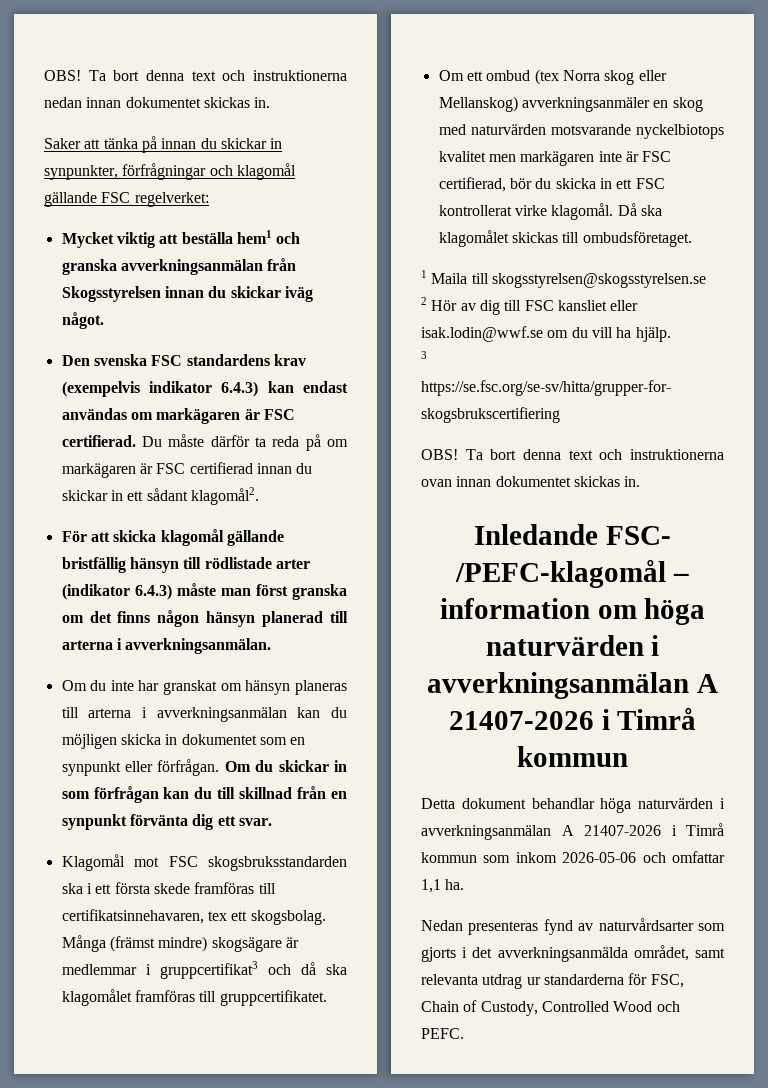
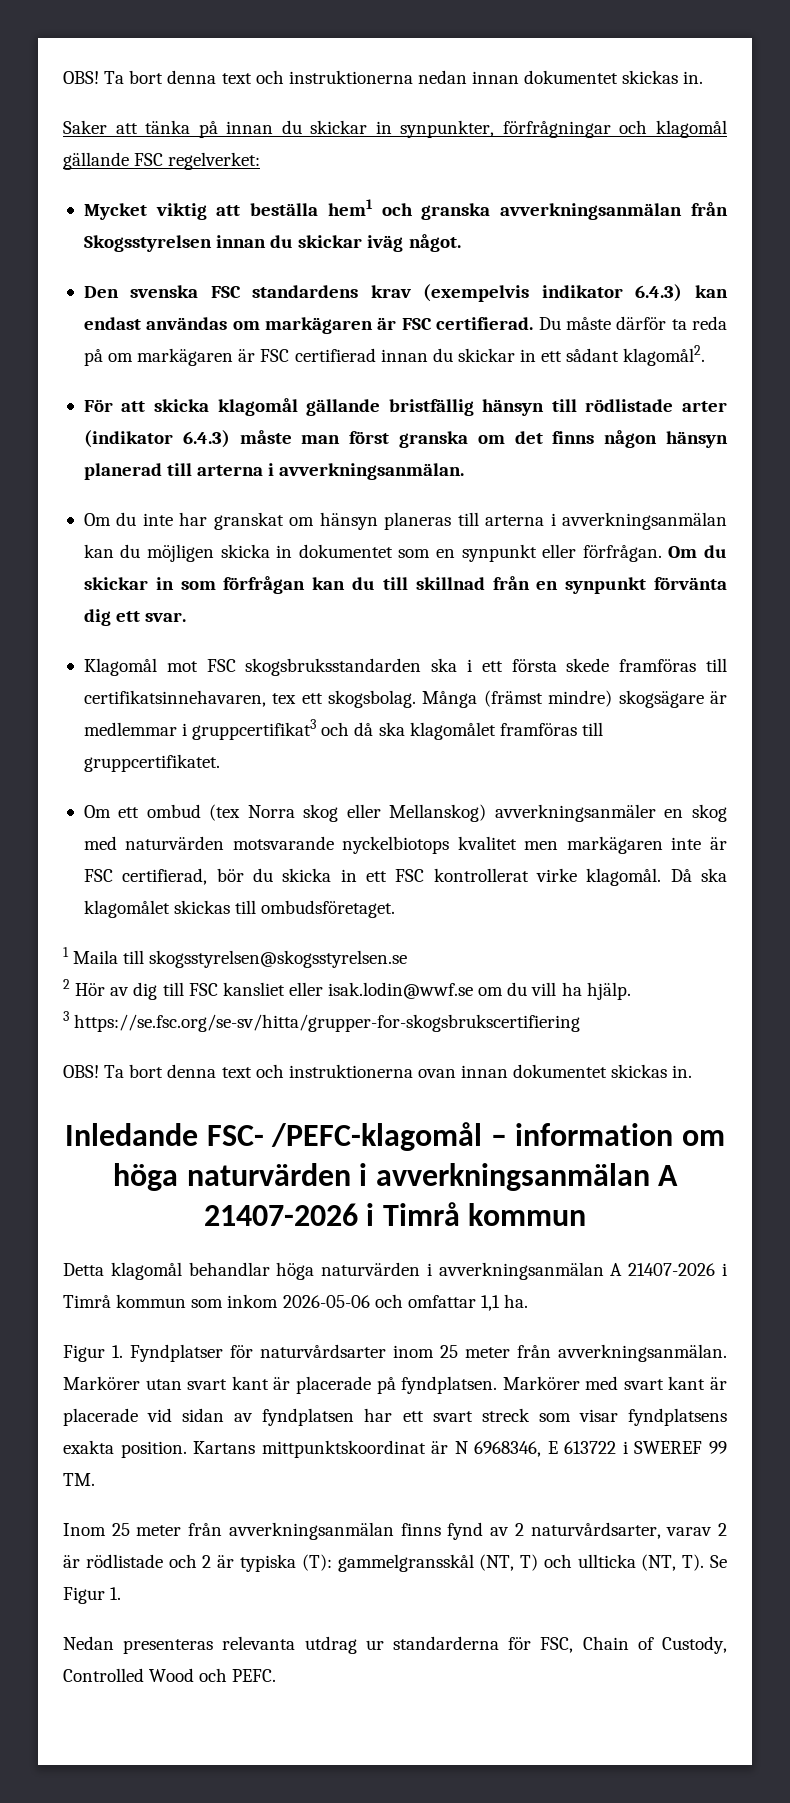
[461,798,526,809] dokument -> [110,1262,182,1280] klagomål
[421,918,725,935] [421,945,725,962] Nedan presenteras fynd av naturvårdsarter som gjorts i det avverkningsanmälda området, samt -> [63,1344,727,1362] [63,1376,728,1394] [63,1408,727,1426] [63,1440,727,1458] [63,1473,95,1486] [63,1522,728,1540] [63,1554,728,1572] [63,1587,122,1604] [63,1636,214,1654] Figur 1. Fyndplatser för naturvårdsarter inom 25 meter från avverkningsanmälan. Markörer utan svart kant är placerade på fyndplatsen. Markörer med svart kant är placerade vid sidan av fyndplatsen har ett svart streck som visar fyndplatsens exakta position. Kartans mittpunktskoordinat är N 6968346, E 613722 i SWEREF 99 TM. // Inom 25 meter från avverkningsanmälan finns fynd av 2 naturvårdsarter, varav 2 är rödlistade och 2 är typiska (T): gammelgransskål (NT, T) och ullticka (NT, T). Se Figur 1. // Nedan presenteras

